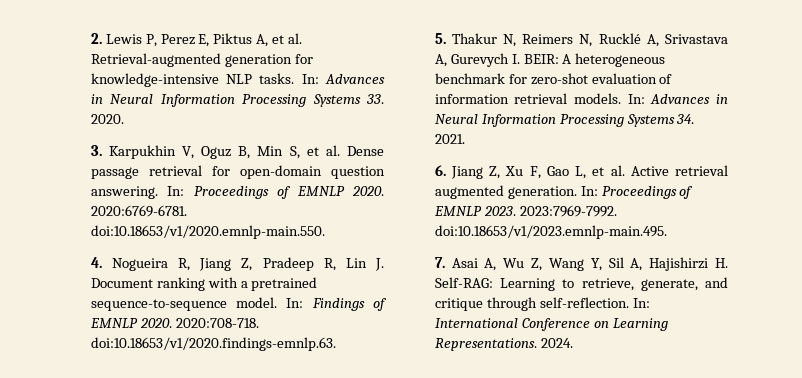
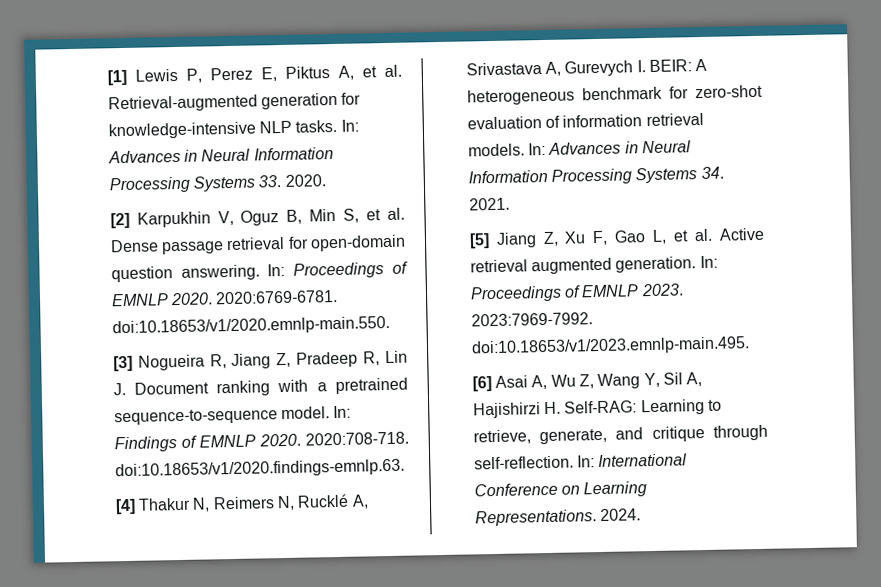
[90,33,102,44] 2. -> [106,69,127,86] [1]
[90,145,102,156] 3. -> [109,212,130,229] [2]
[90,257,102,268] 4. -> [112,355,133,372] [3]
[434,33,446,44] 5. -> [114,498,136,515] [4]
[434,165,446,176] 6. -> [468,233,490,249] [5]
[434,257,445,268] 7. -> [471,376,492,392] [6]

